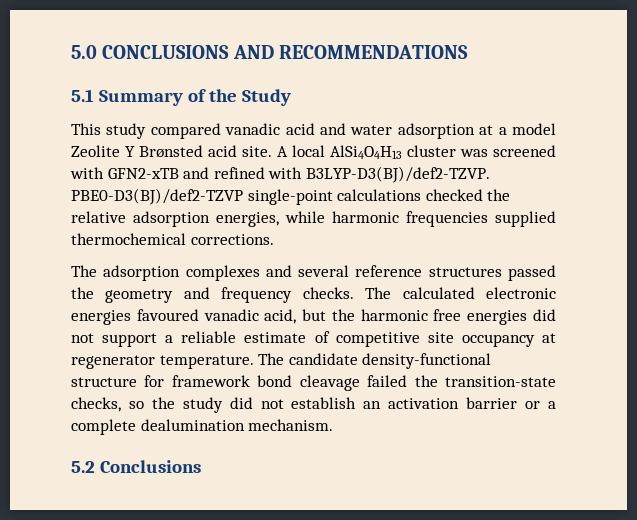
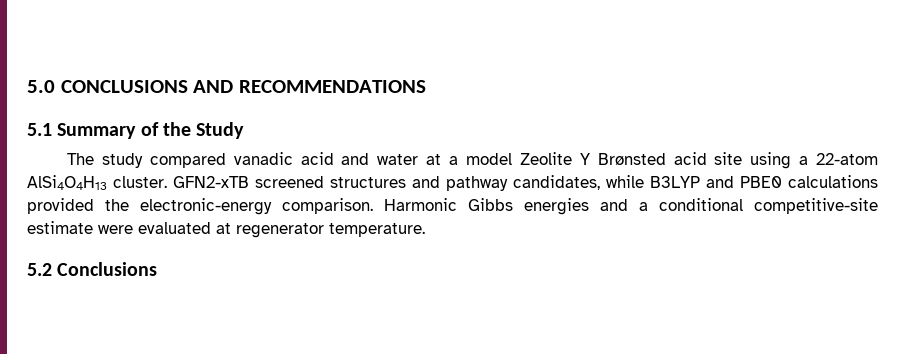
[71,123,101,135] This -> [67,153,95,165] The
[397,123,475,139] adsorption -> (419, 159) none
[242,145,556,159] [70,166,490,183] [71,188,511,205] [71,211,556,227] [71,233,274,245] [71,265,556,281] [71,287,556,303] [71,309,556,325] [71,331,556,347] [71,353,492,369] [71,375,556,391] [71,397,557,413] [71,419,334,435] site. A local AlSi4O4H13 cluster was screened with GFN2-xTB and refined with B3LYP-D3(BJ)/def2-TZVP. PBE0-D3(BJ)/def2-TZVP single-point calculations checked the relative adsorption energies, while harmonic frequencies supplied thermochemical corrections. // The adsorption complexes and several reference structures passed the geometry and frequency checks. The calculated electronic energies favoured vanadic acid, but the harmonic free energies did not support a reliable estimate of competitive site occupancy at regenerator temperature. The candidate density-functional structure for framework bond cleavage failed the transition-state checks, so the study did not establish an activation barrier or a complete dealumination mechanism. -> [714,152,878,169] [27,175,878,191] [27,198,878,215] [27,221,425,238] site using a 22-atom AlSi4O4H13 cluster. GFN2-xTB screened structures and pathway candidates, while B3LYP and PBE0 calculations provided the electronic-energy comparison. Harmonic Gibbs energies and a conditional competitive-site estimate were evaluated at regenerator temperature.

